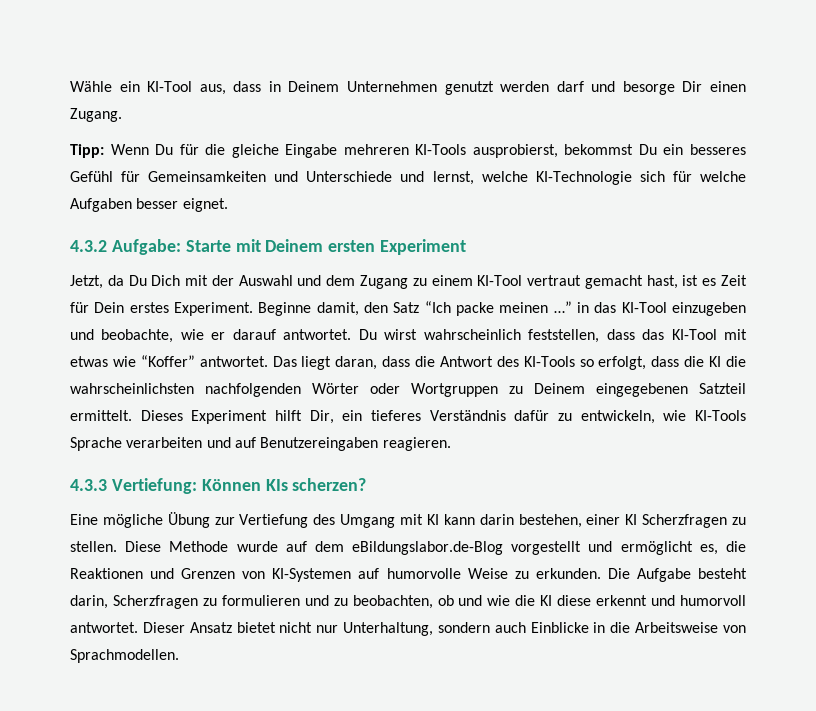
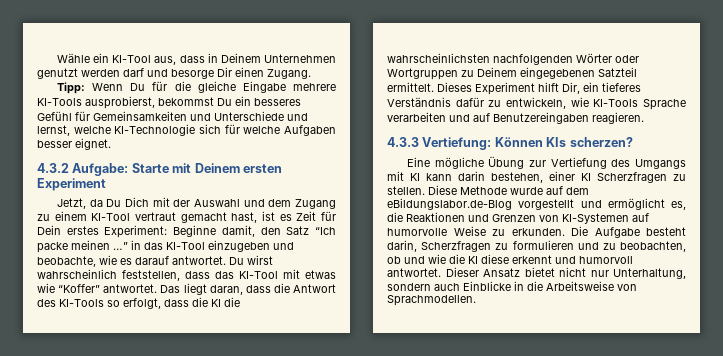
[343,144,409,155] mehreren -> [293,83,336,91] mehrere
[174,302,253,316] Experiment. -> [104,225,168,238] Experiment:
[211,332,226,340] er -> [120,258,132,265] es
[340,514,396,528] Umgang -> [635,159,686,169] Umgangs

